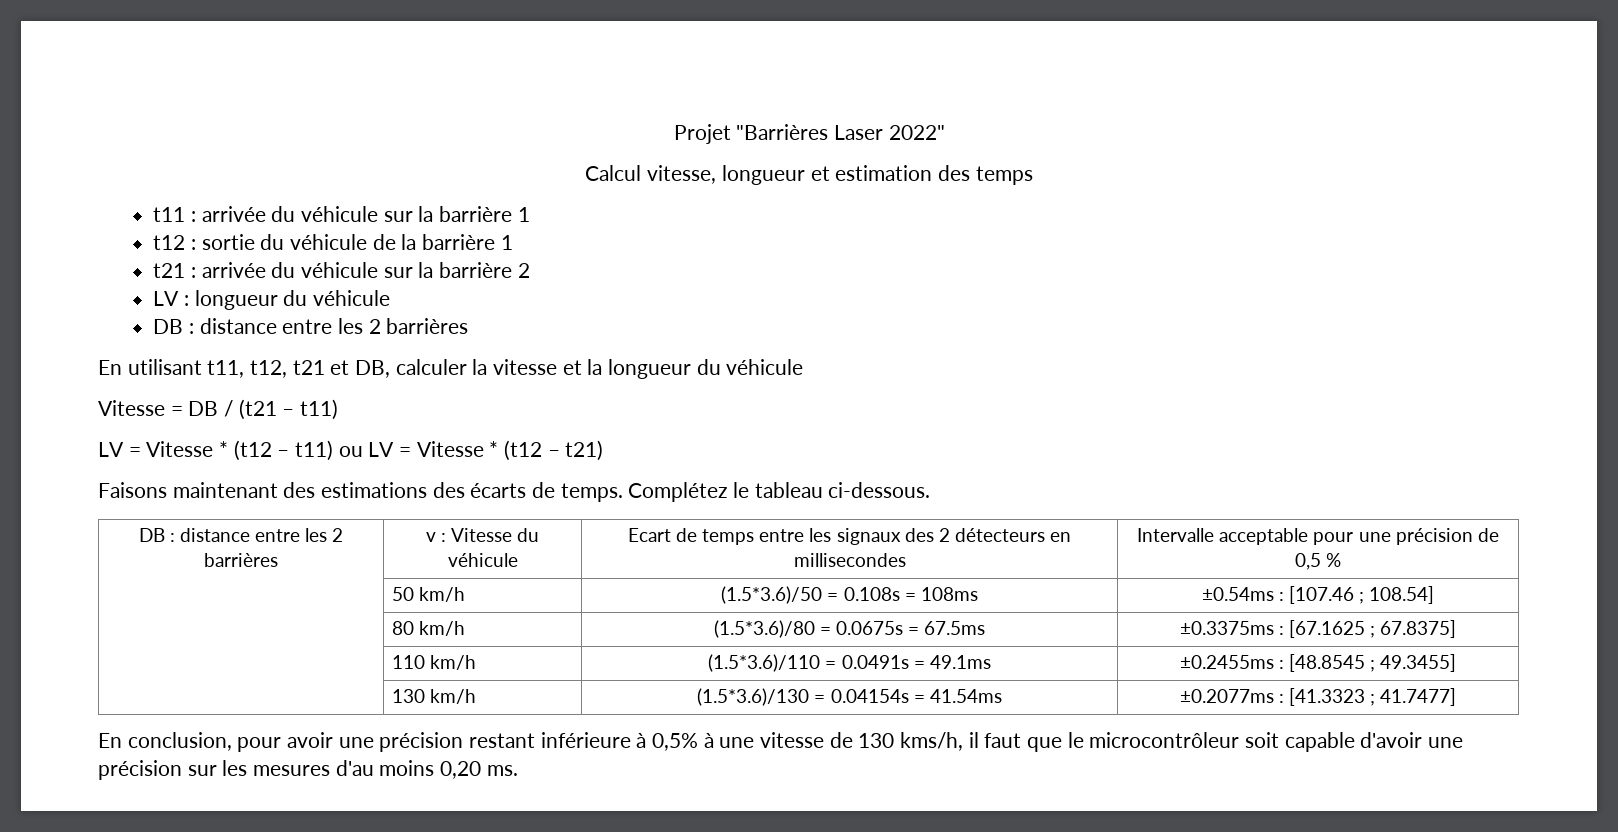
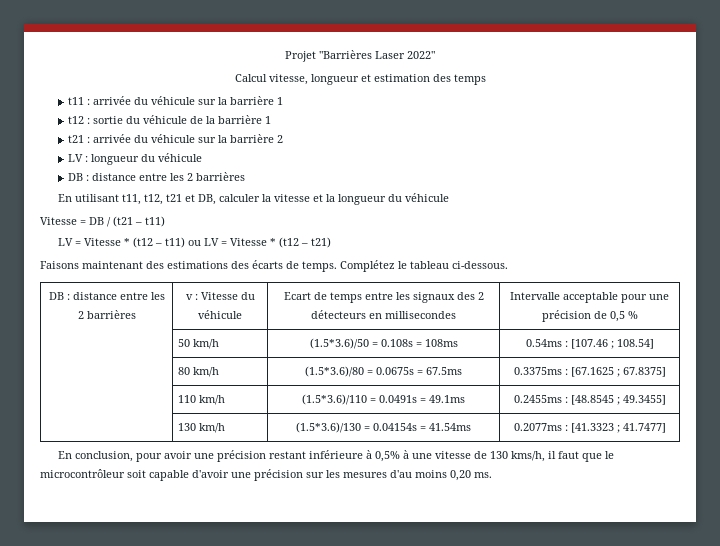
[1201,587,1274,601] ±0.54ms -> [525,339,562,347] 0.54ms
[1179,621,1274,635] ±0.3375ms -> [513,367,562,375] 0.3375ms
[1179,655,1274,669] ±0.2455ms -> [513,395,562,403] 0.2455ms
[1179,689,1274,703] ±0.2077ms -> [513,423,562,431] 0.2077ms

